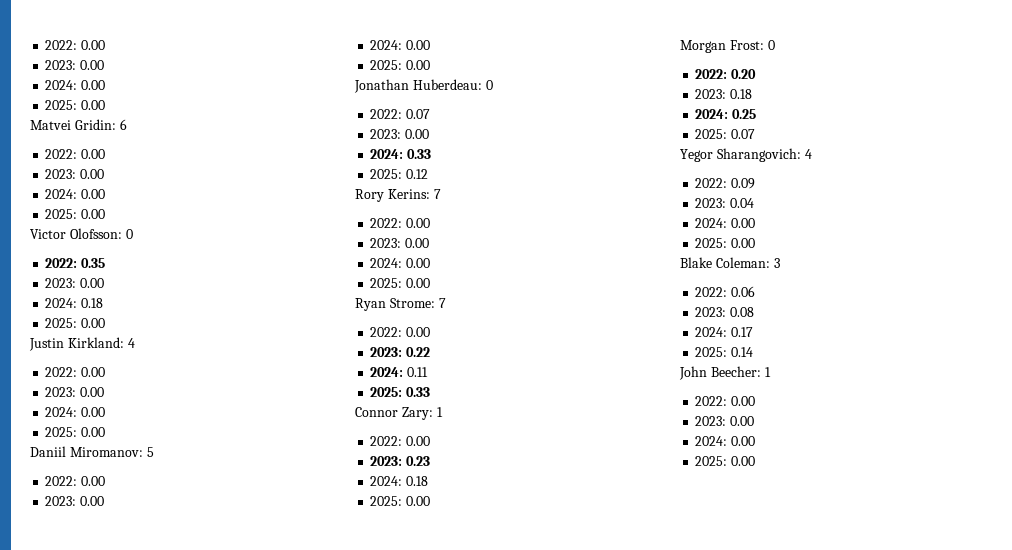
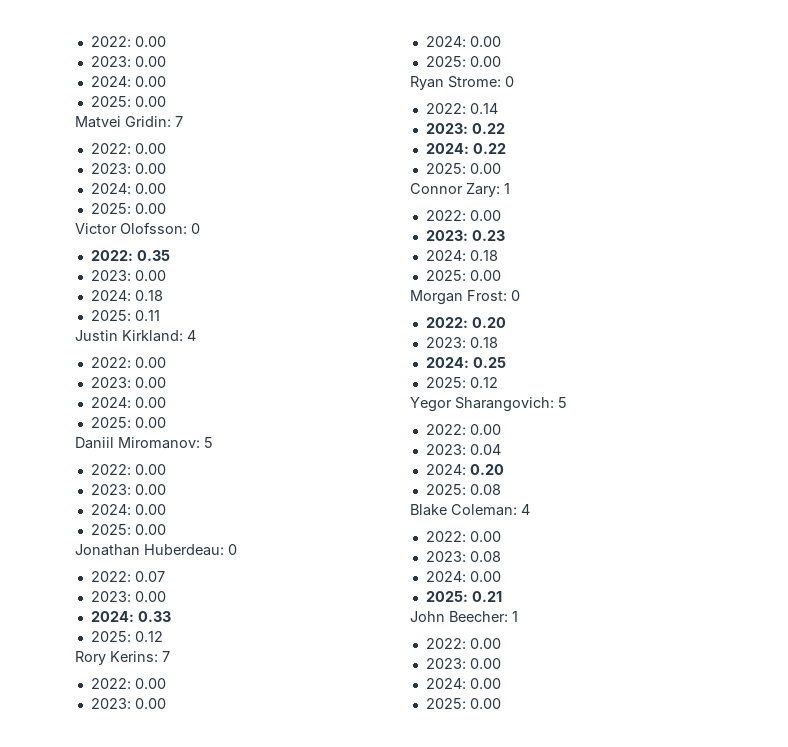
[119,119,127,130] 6 -> [175,116,183,127] 7
[81,318,106,328] 0.00 -> [134,310,160,321] 0.11
[438,298,446,308] [370,327,431,337] 7 // 2022: 0.00 -> [505,76,514,87] [425,103,498,114] 0 // 2022: 0.14
[407,367,429,377] [370,387,431,397] 0.11 // 2025: 0.33 -> [472,143,506,154] [425,163,501,174] 0.22 // 2025: 0.00
[731,129,756,139] 0.07 -> [469,377,498,388] 0.12
[804,149,812,159] [695,178,756,189] 4 // 2022: 0.09 -> [558,397,567,408] [425,424,501,435] 5 // 2022: 0.00
[731,218,756,228] [695,238,756,248] 0.00 // 2025: 0.00 -> [469,464,504,475] [425,484,501,495] 0.20 // 2025: 0.08
[773,258,780,268] [695,286,756,297] 3 // 2022: 0.06 -> [521,504,530,515] [425,531,501,542] 4 // 2022: 0.00
[731,327,754,337] [695,347,754,357] 0.17 // 2025: 0.14 -> [469,571,501,582] [425,591,502,602] 0.00 // 2025: 0.21

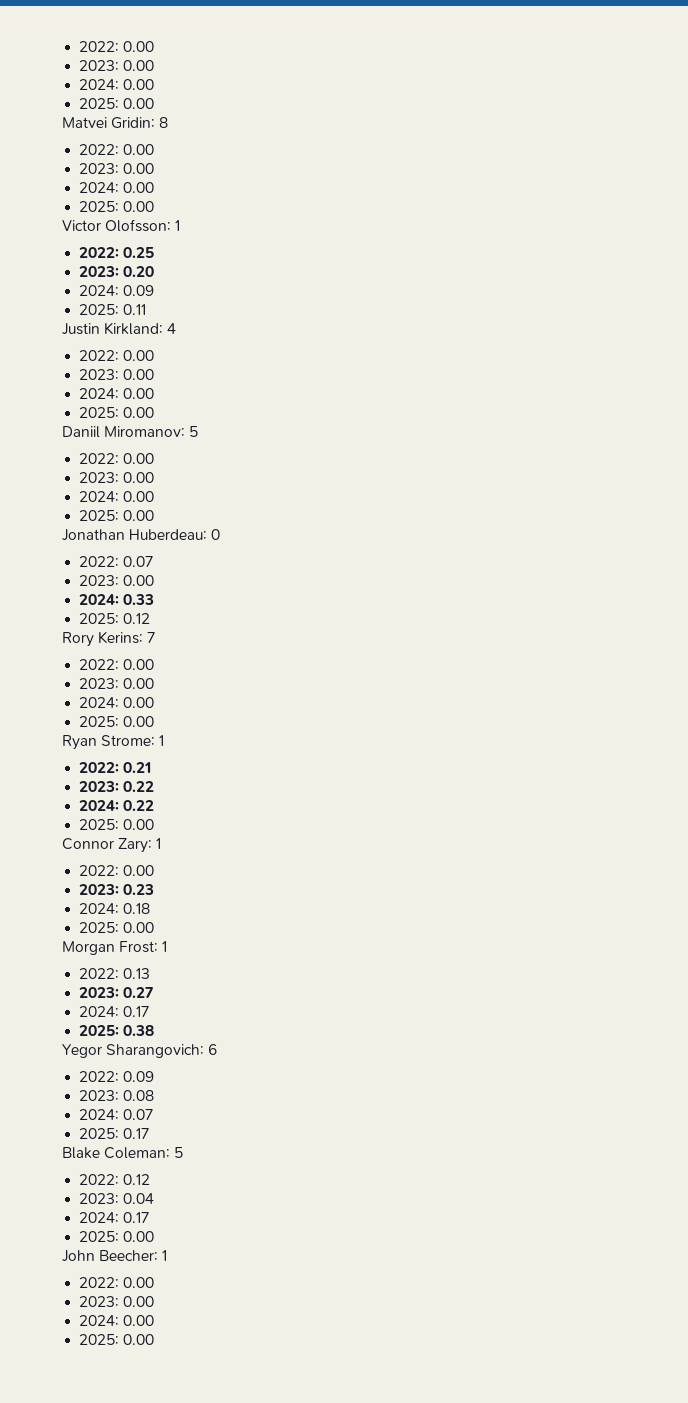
[175,116,183,127] 7 -> [159,117,169,128] 8
[191,223,200,234] [90,250,170,261] [90,270,166,281] [90,290,163,301] 0 // 2022: 0.35 // 2023: 0.00 // 2024: 0.18 -> [175,220,181,231] [79,247,155,258] [79,266,155,277] [79,285,155,296] 1 // 2022: 0.25 // 2023: 0.20 // 2024: 0.09
[505,76,514,87] [425,103,498,114] 0 // 2022: 0.14 -> [159,735,165,746] [79,762,152,773] 1 // 2022: 0.21
[511,290,520,301] [425,317,506,328] [425,337,498,348] [425,357,506,368] [425,377,498,388] 0 // 2022: 0.20 // 2023: 0.18 // 2024: 0.25 // 2025: 0.12 -> [162,941,168,952] [79,968,151,979] [79,987,154,998] [79,1006,150,1017] [79,1025,155,1036] 1 // 2022: 0.13 // 2023: 0.27 // 2024: 0.17 // 2025: 0.38
[558,397,567,408] [425,424,501,435] 5 // 2022: 0.00 -> [208,1044,218,1055] [79,1071,155,1082] [79,1090,155,1101] [79,1109,154,1120] [79,1128,150,1139] [62,1147,184,1159] [79,1174,151,1185] 6 // 2022: 0.09 // 2023: 0.08 // 2024: 0.07 // 2025: 0.17 // Blake Coleman: 5 // 2022: 0.12
[469,464,504,475] [425,484,501,495] [410,504,530,516] [425,531,501,542] [425,551,501,562] [425,571,501,582] [425,591,502,602] 0.20 // 2025: 0.08 // Blake Coleman: 4 // 2022: 0.00 // 2023: 0.08 // 2024: 0.00 // 2025: 0.21 -> [123,1212,150,1223] [79,1231,155,1242] 0.17 // 2025: 0.00

